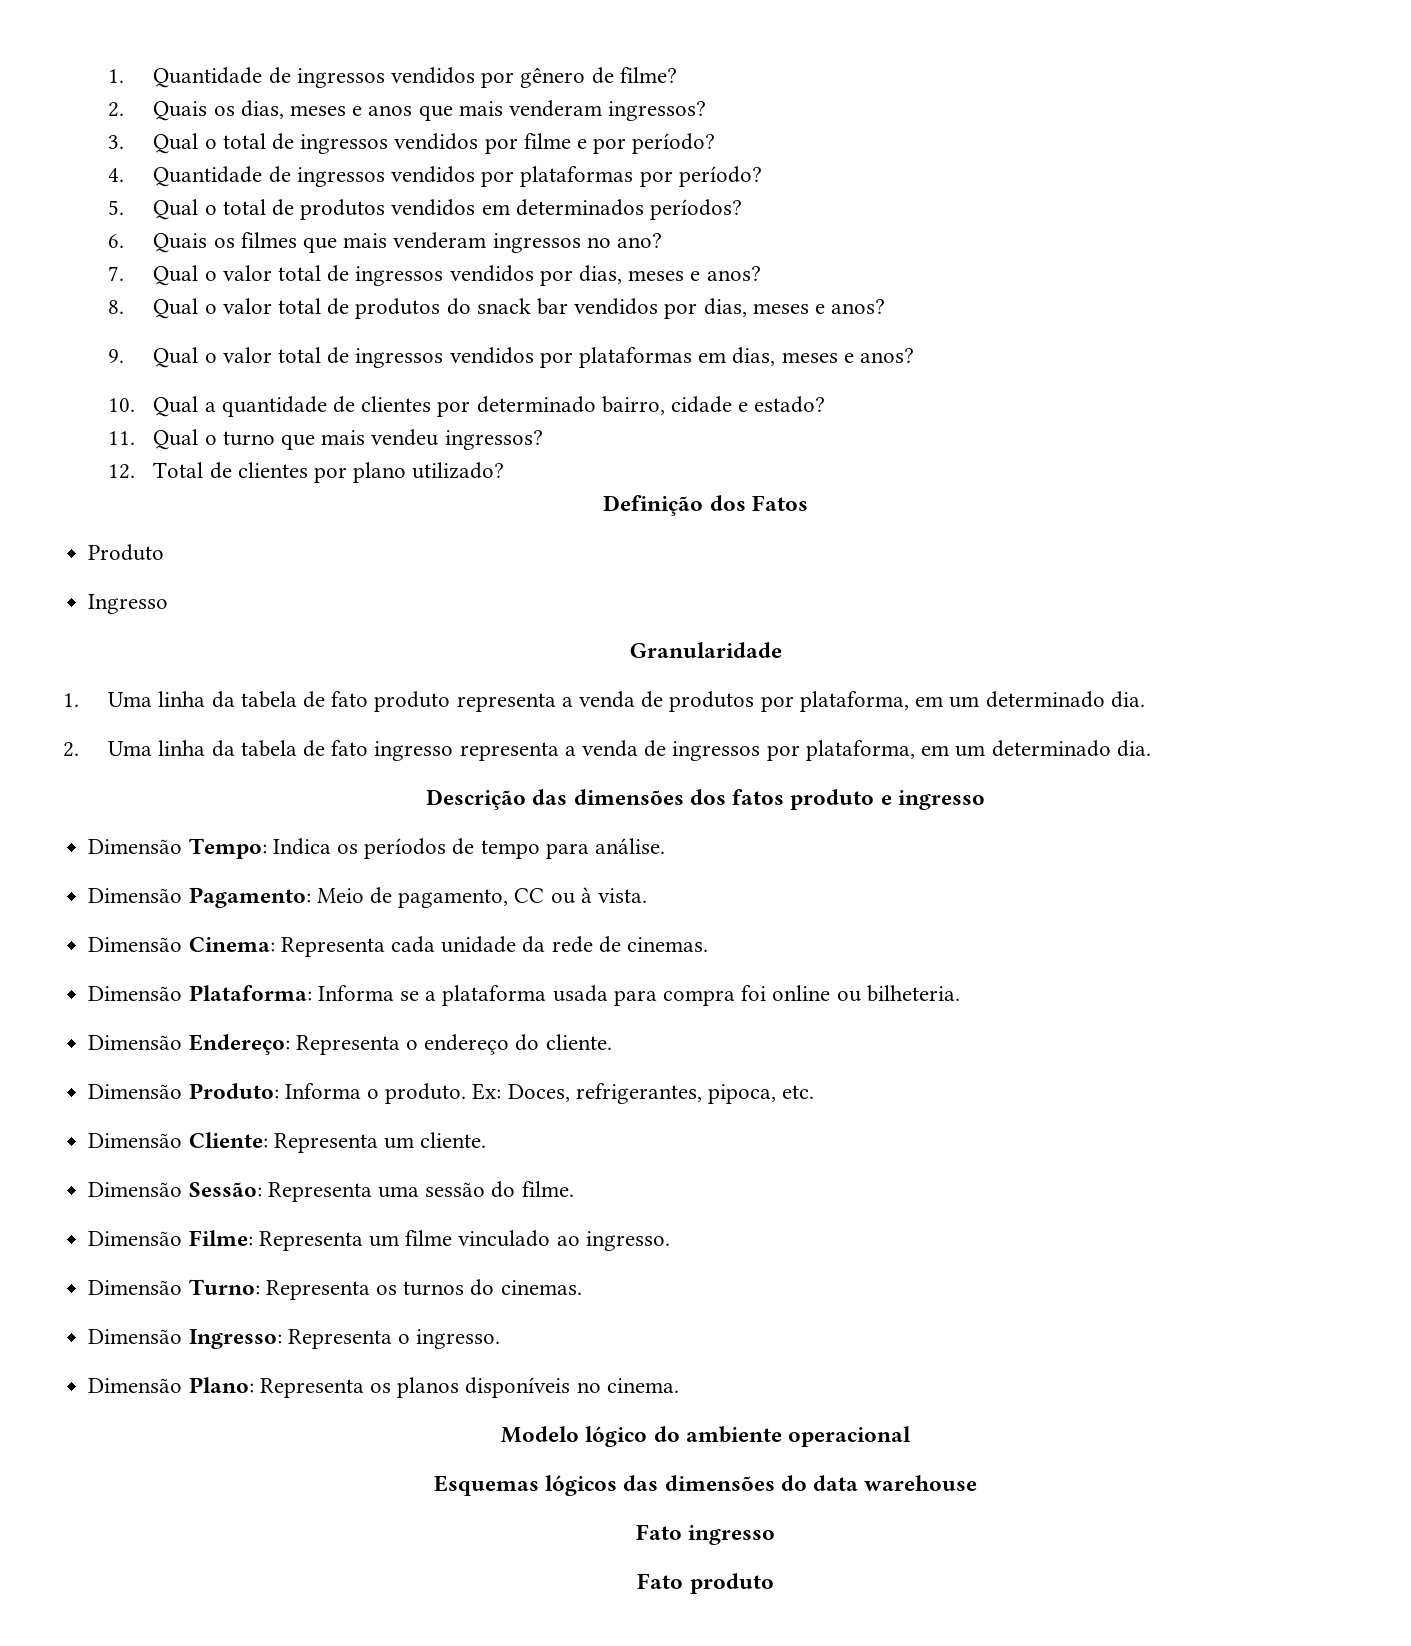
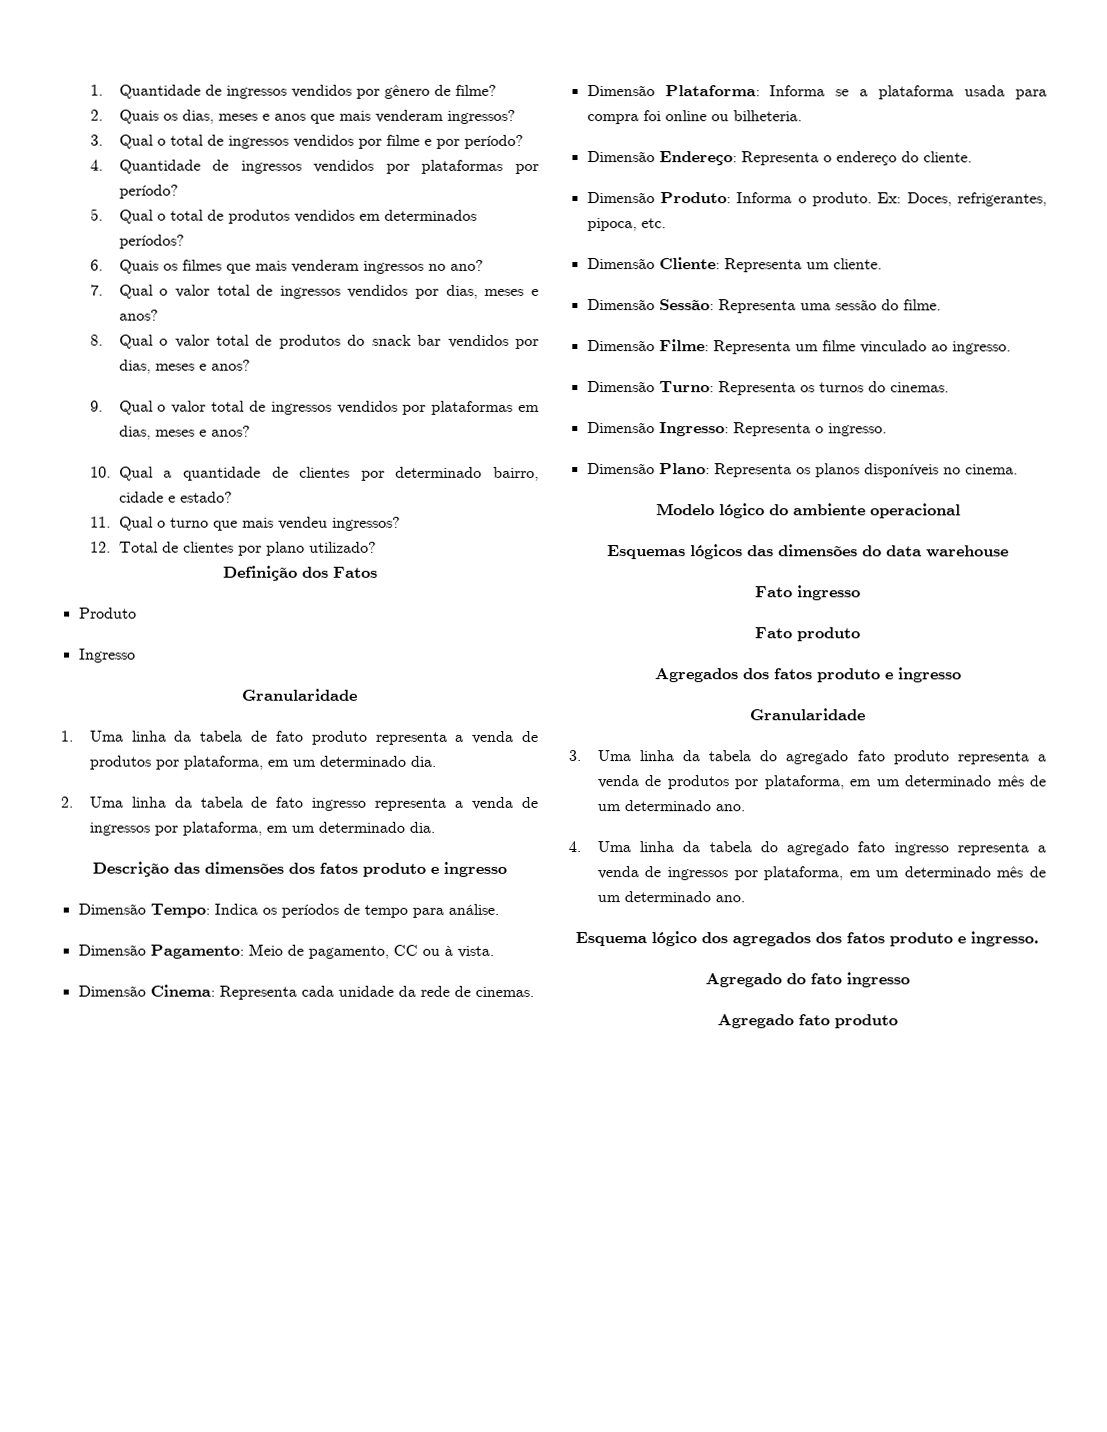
(774, 1583) none -> [654,667,962,683] [749,708,866,721] [568,750,1046,765] [596,775,1046,790] [596,800,745,812] [568,841,1046,856] [596,866,1046,881] [596,891,745,903] [575,931,1039,947] [704,972,910,988] [716,1014,898,1029] // Agregados dos fatos produto e ingresso // Granularidade // 3. Uma linha da tabela do agregado fato produto representa a venda de produtos por plataforma, em um determinado mês de um determinado ano. // 4. Uma linha da tabela do agregado fato ingresso representa a venda de ingressos por plataforma, em um determinado mês de um determinado ano. // Esquema lógico dos agregados dos fatos produto e ingresso. // Agregado do fato ingresso // Agregado fato produto

